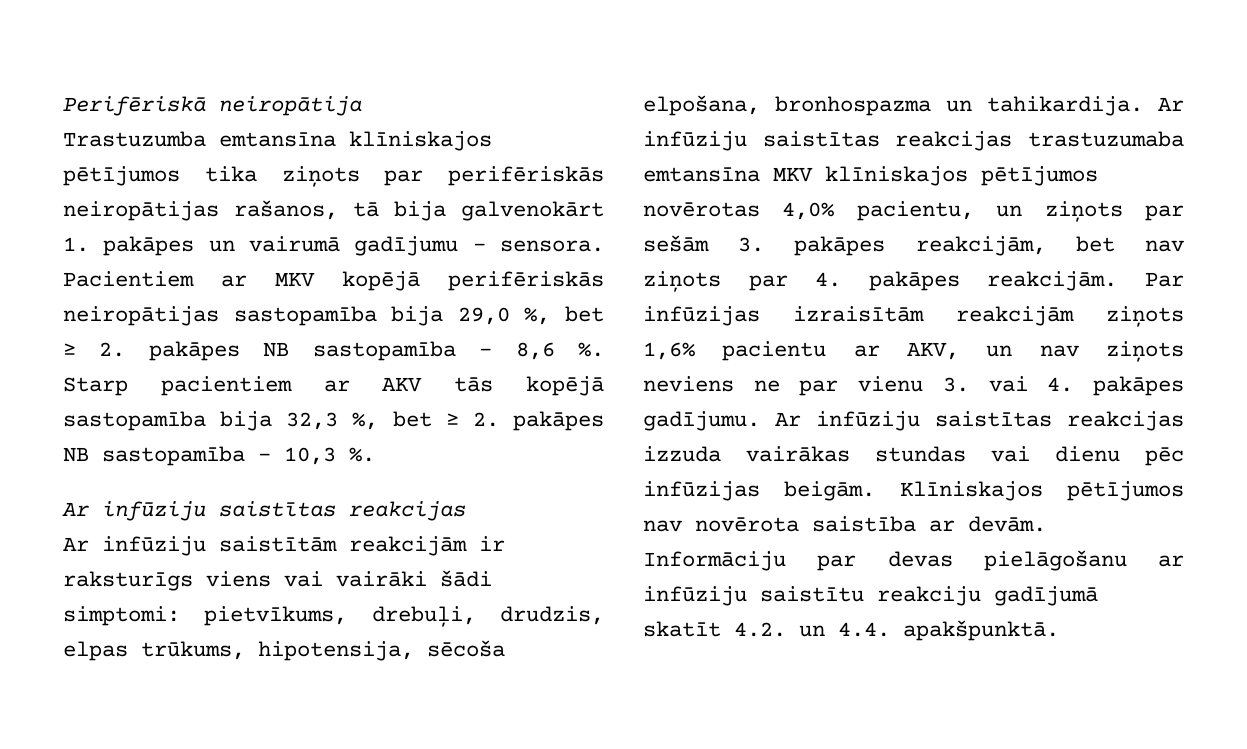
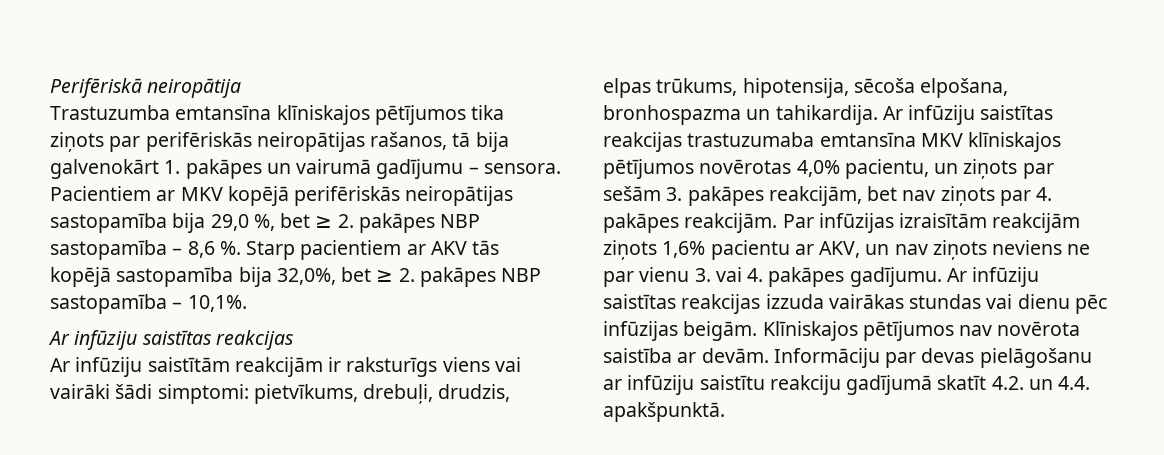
[263,342,290,357] NB -> [440,214,481,228] NBP
[286,411,605,431] [63,446,375,466] 32,3 %, bet ≥ 2. pakāpes NB sastopamība – 10,3 %. -> [276,267,542,287] [50,294,247,314] 32,0%, bet ≥ 2. pakāpes NBP sastopamība – 10,1%.

